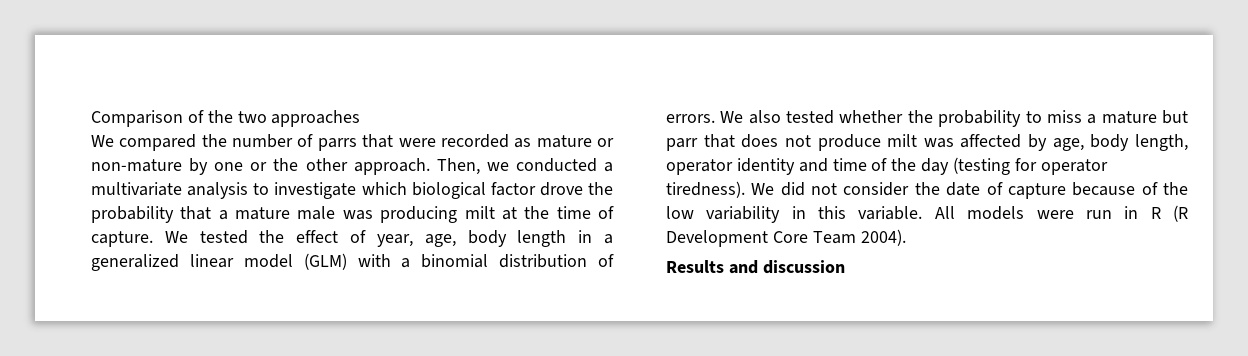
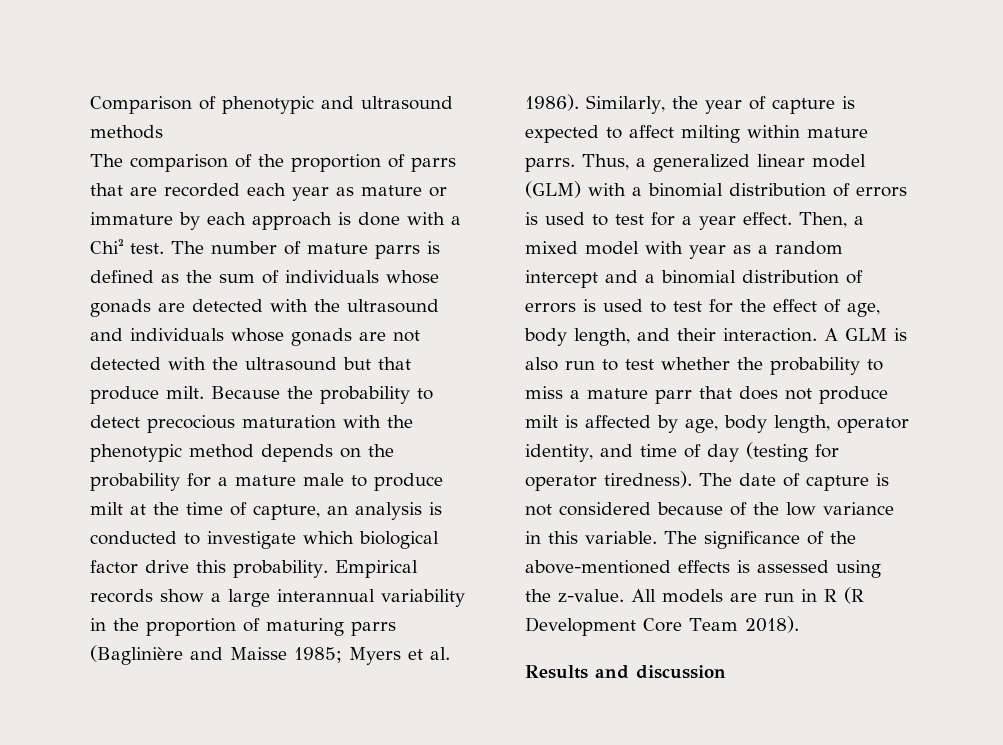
[207,110,361,127] [91,134,615,151] [91,158,613,175] [91,182,249,199] the two approaches // We compared the number of parrs that were recorded as mature or non-mature by one or the other approach. Then, we conducted a multivariate analysis -> [222,96,453,114] [90,125,163,139] [90,154,456,172] [90,183,447,201] [90,212,461,230] [90,238,440,259] [90,270,439,284] [90,299,439,317] [90,328,420,346] [90,357,411,371] [90,386,433,404] [90,415,413,433] [90,444,394,462] [90,473,443,491] [90,502,442,520] [90,531,177,545] phenotypic and ultrasound methods // The comparison of the proportion of parrs that are recorded each year as mature or immature by each approach is done with a Chi² test. The number of mature parrs is defined as the sum of individuals whose gonads are detected with the ultrasound and individuals whose gonads are not detected with the ultrasound but that produce milt. Because the probability to detect precocious maturation with the phenotypic method depends on the probability for a mature male to produce milt at the time of capture, an analysis is conducted
[539,182,613,196] [91,206,615,223] [91,230,593,247] drove the probability that a mature male was producing milt at the time of capture. We tested the effect of year, age, body length in -> [145,560,418,578] [90,589,465,607] [90,618,396,636] [90,645,450,665] [525,94,855,114] [525,125,868,143] [525,154,629,172] drive this probability. Empirical records show a large interannual variability in the proportion of maturing parrs (Baglinière and Maisse 1985; Myers et al. 1986). Similarly, the year of capture is expected to affect milting within mature parrs. Thus,
[666,110,835,124] errors. We also tested -> [856,187,907,197] [525,212,864,230] [525,241,843,259] [525,270,863,288] [525,299,880,317] [524,328,907,346] [525,357,654,371] errors is used to test for a year effect. Then, a mixed model with year as a random intercept and a binomial distribution of errors is used to test for the effect of age, body length, and their interaction. A GLM is also run to test
[1162,110,1188,124] but -> (648, 393) none
[923,138,954,148] was -> [565,415,578,428] is
[736,158,795,175] identity -> [525,444,593,462] identity,
[891,158,917,171] the -> (701, 451) none
[751,182,1066,199] We did not consider the date of capture -> [699,473,889,491] [525,502,651,516] The date of capture is not considered
[706,206,781,223] variability -> [823,502,894,515] variance
(923, 213) none -> [664,531,856,549] [525,560,881,578] [525,589,624,603] The significance of the above-mentioned effects is assessed using the z-value.
[1036,210,1074,219] were -> [730,593,757,602] are
[860,229,906,246] 2004). -> [744,616,799,633] 2018).

